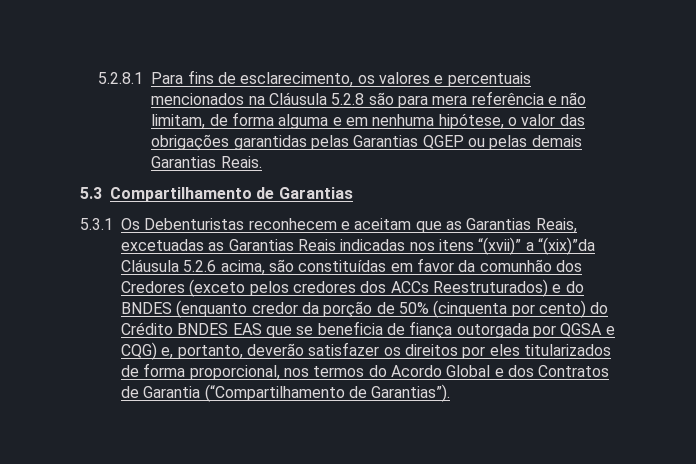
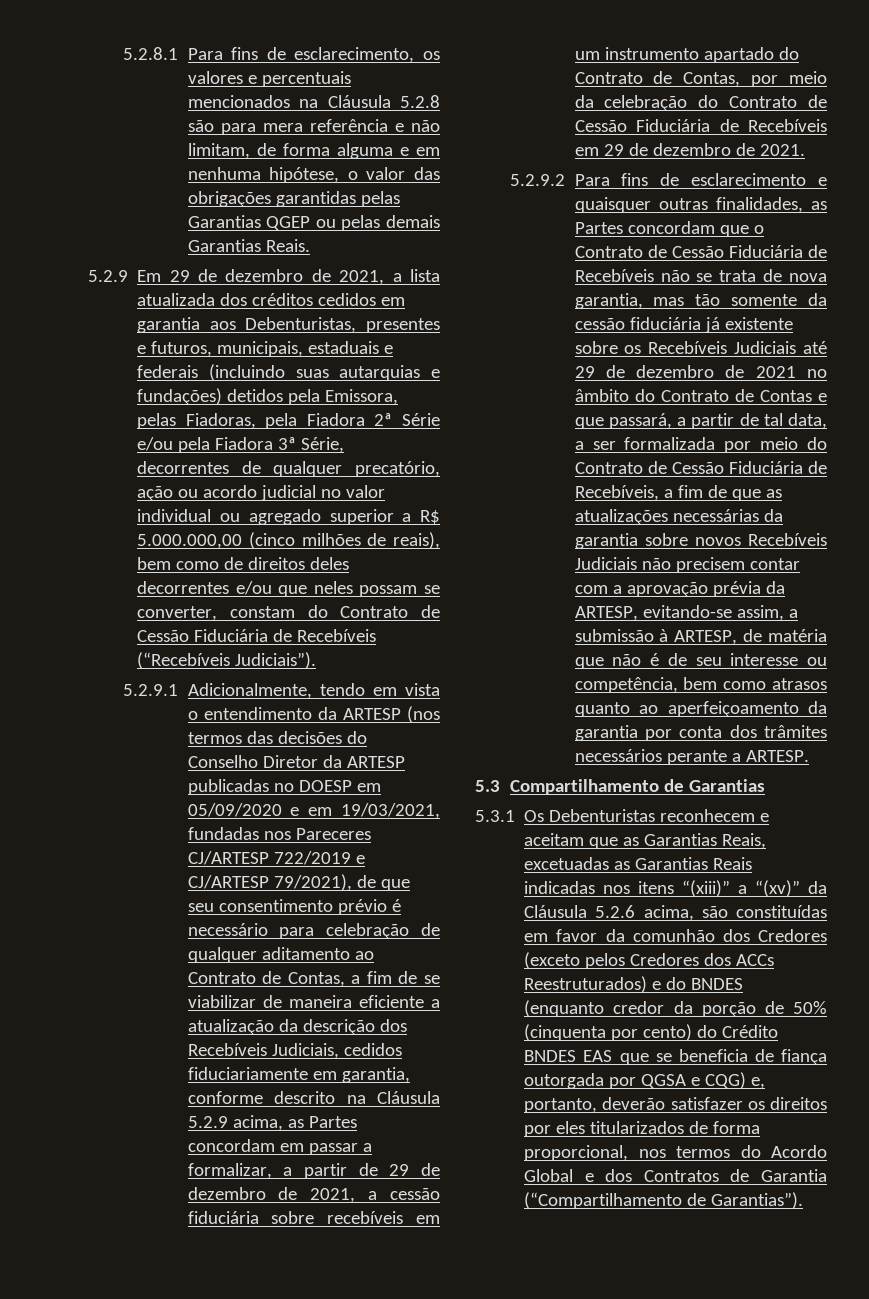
(262, 162) none -> [88,269,440,285] [137,293,406,306] [137,317,440,333] [137,341,394,357] [137,364,440,381] [137,388,399,405] [137,413,440,429] [137,437,345,453] [137,461,440,477] [137,485,386,501] [137,509,440,525] [137,532,440,549] [137,557,350,570] [137,581,441,597] [137,605,440,621] [137,629,377,642] [137,652,317,669] [123,683,440,699] [187,706,440,723] [187,731,367,744] [187,755,405,768] [187,779,381,795] [187,803,440,819] [187,827,371,840] [187,851,365,865] [187,874,410,891] [187,899,401,915] [187,923,440,939] [187,947,374,963] [187,971,440,987] [187,995,440,1008] [187,1019,407,1035] [187,1043,402,1059] [187,1067,410,1083] [187,1091,440,1104] [187,1115,357,1131] [187,1139,372,1155] [187,1163,440,1179] [187,1187,440,1203] [187,1211,440,1224] [574,47,799,63] [574,71,827,87] [574,95,827,111] [574,119,827,132] [574,143,805,156] [510,173,827,186] [574,197,827,213] [574,221,764,237] [574,245,827,258] [574,269,827,282] [574,293,827,309] [574,317,793,333] [574,341,827,354] [574,365,827,378] [574,389,827,402] [574,413,827,429] [574,437,827,453] [574,461,827,474] [574,485,782,501] [574,509,783,525] [574,533,827,549] [574,557,800,573] [574,581,785,597] [574,605,798,621] [574,629,827,645] [574,653,827,669] [574,677,827,693] [574,701,827,717] [574,725,827,741] [574,749,809,765] // 5.2.9 Em 29 de dezembro de 2021, a lista atualizada dos créditos cedidos em garantia aos Debenturistas, presentes e futuros, municipais, estaduais e federais (incluindo suas autarquias e fundações) detidos pela Emissora, pelas Fiadoras, pela Fiadora 2ª Série e/ou pela Fiadora 3ª Série, decorrentes de qualquer precatório, ação ou acordo judicial no valor individual ou agregado superior a R$ 5.000.000,00 (cinco milhões de reais), bem como de direitos deles decorrentes e/ou que neles possam se converter, constam do Contrato de Cessão Fiduciária de Recebíveis (“Recebíveis Judiciais”). // 5.2.9.1 Adicionalmente, tendo em vista o entendimento da ARTESP (nos termos das decisões do Conselho Diretor da ARTESP publicadas no DOESP em 05/09/2020 e em 19/03/2021, fundadas nos Pareceres CJ/ARTESP 722/2019 e CJ/ARTESP 79/2021), de que seu consentimento prévio é necessário para celebração de qualquer aditamento ao Contrato de Contas, a fim de se viabilizar de maneira eficiente a atualização da descrição dos Recebíveis Judiciais, cedidos fiduciariamente em garantia, conforme descrito na Cláusula 5.2.9 acima, as Partes concordam em passar a formalizar, a partir de 29 de dezembro de 2021, a cessão fiduciária sobre recebíveis em um instrumento apartado do Contrato de Contas, por meio da celebração do Contrato de Cessão Fiduciária de Recebíveis em 29 de dezembro de 2021. // 5.2.9.2 Para fins de esclarecimento e quaisquer outras finalidades, as Partes concordam que o Contrato de Cessão Fiduciária de Recebíveis não se trata de nova garantia, mas tão somente da cessão fiduciária já existente sobre os Recebíveis Judiciais até 29 de dezembro de 2021 no âmbito do Contrato de Contas e que passará, a partir de tal data, a ser formalizada por meio do Contrato de Cessão Fiduciária de Recebíveis, a fim de que as atualizações necessárias da garantia sobre novos Recebíveis Judiciais não precisem contar com a aprovação prévia da ARTESP, evitando-se assim, a submissão à ARTESP, de matéria que não é de seu interesse ou competência, bem como atrasos quanto ao aperfeiçoamento da garantia por conta dos trâmites necessários perante a ARTESP.
[478,237,595,255] “(xvii)” a “(xix)”da -> [682,880,827,897] “(xiii)” a “(xv)” da
[292,281,356,293] credores -> [630,953,700,966] Credores

